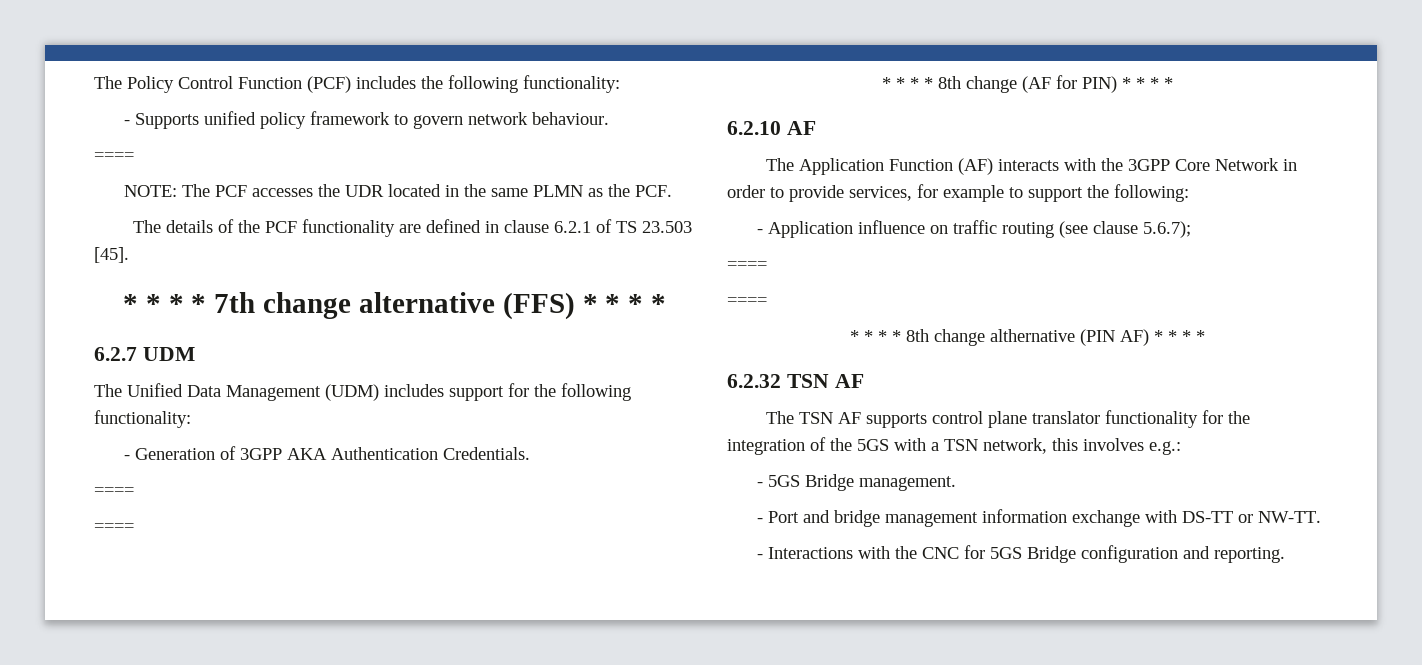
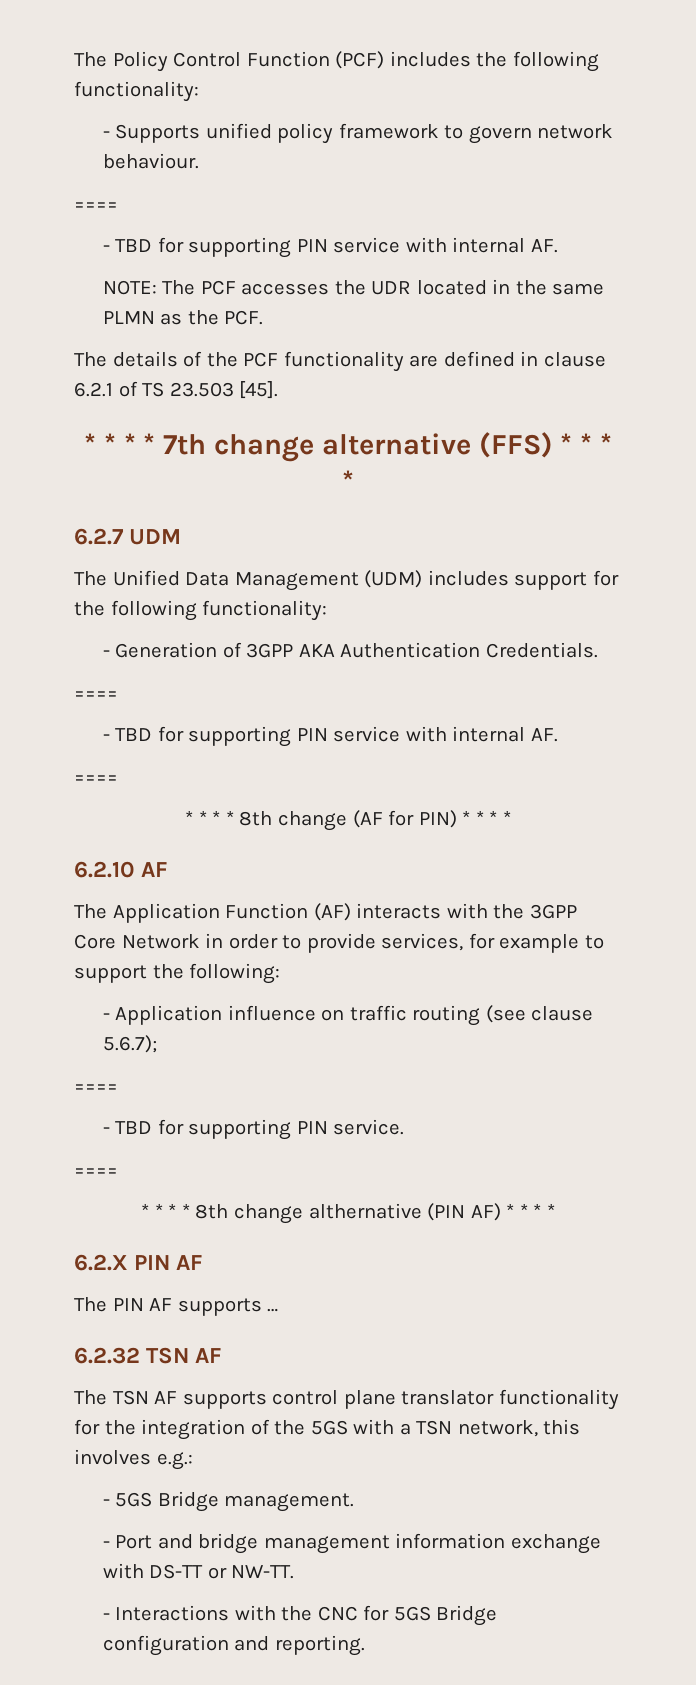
(134, 156) none -> [102,237,558,258] // - TBD for supporting PIN service with internal AF.
(134, 491) none -> [102,726,558,747] // - TBD for supporting PIN service with internal AF.
(767, 265) none -> [102,1119,405,1140] // - TBD for supporting PIN service.
(1205, 336) none -> [74,1254,204,1271] [74,1297,279,1316] // 6.2.X PIN AF // The PIN AF supports …

